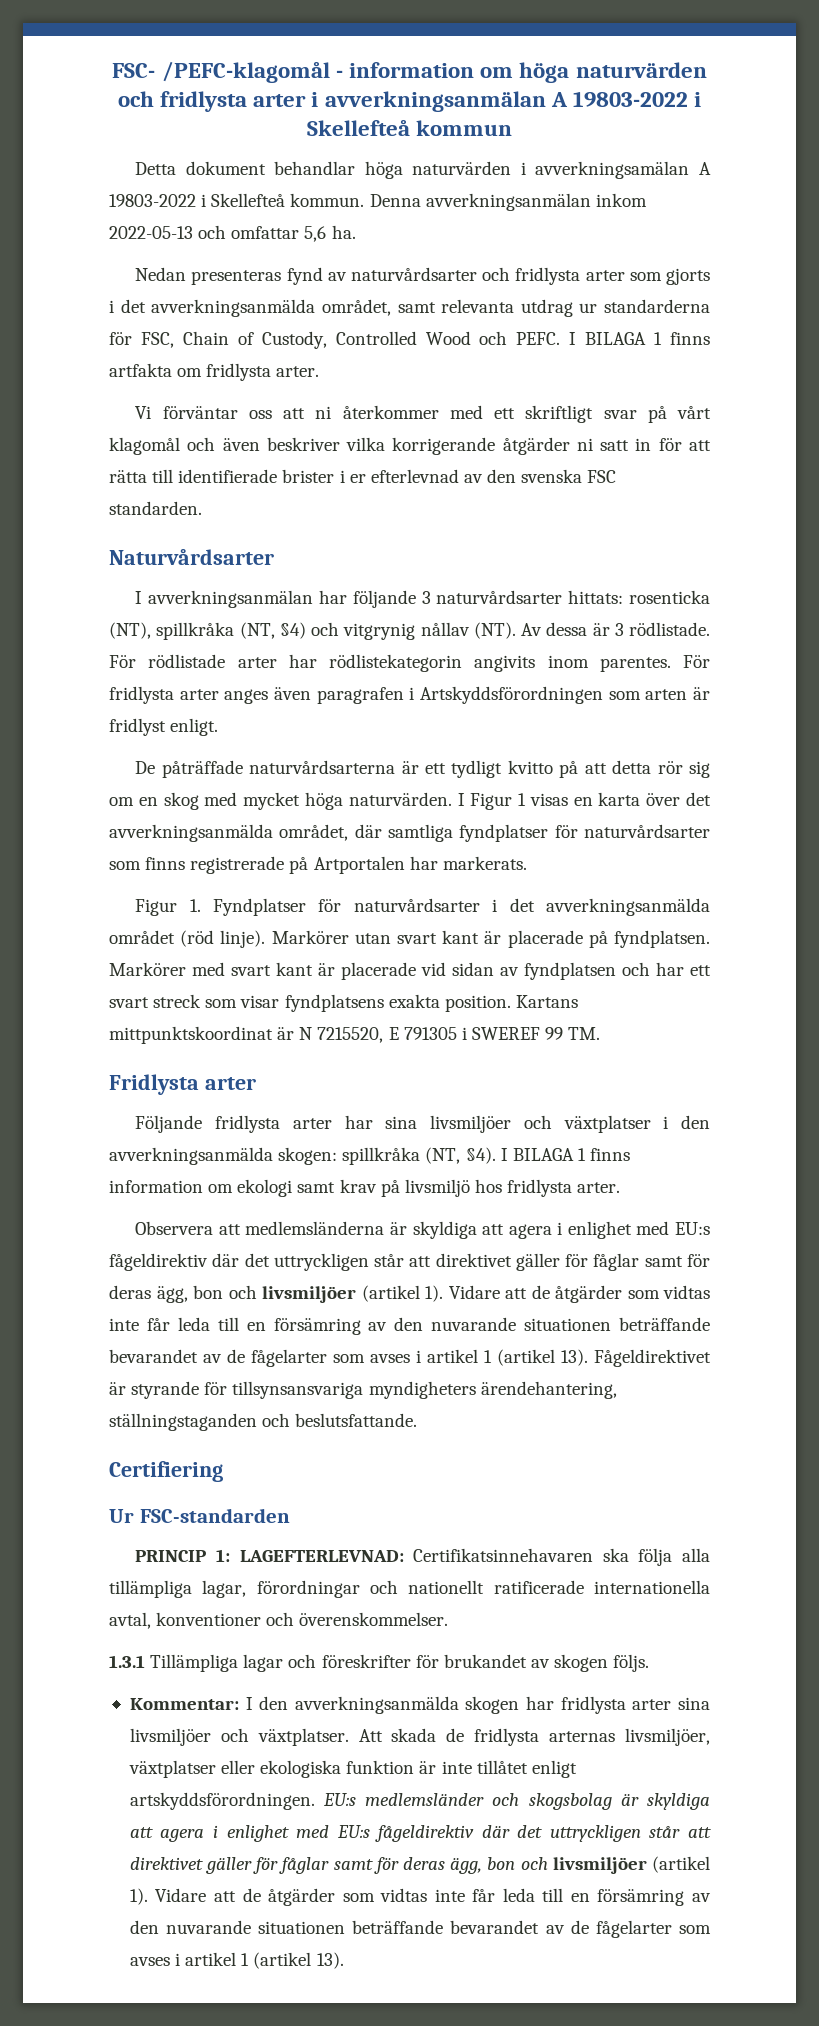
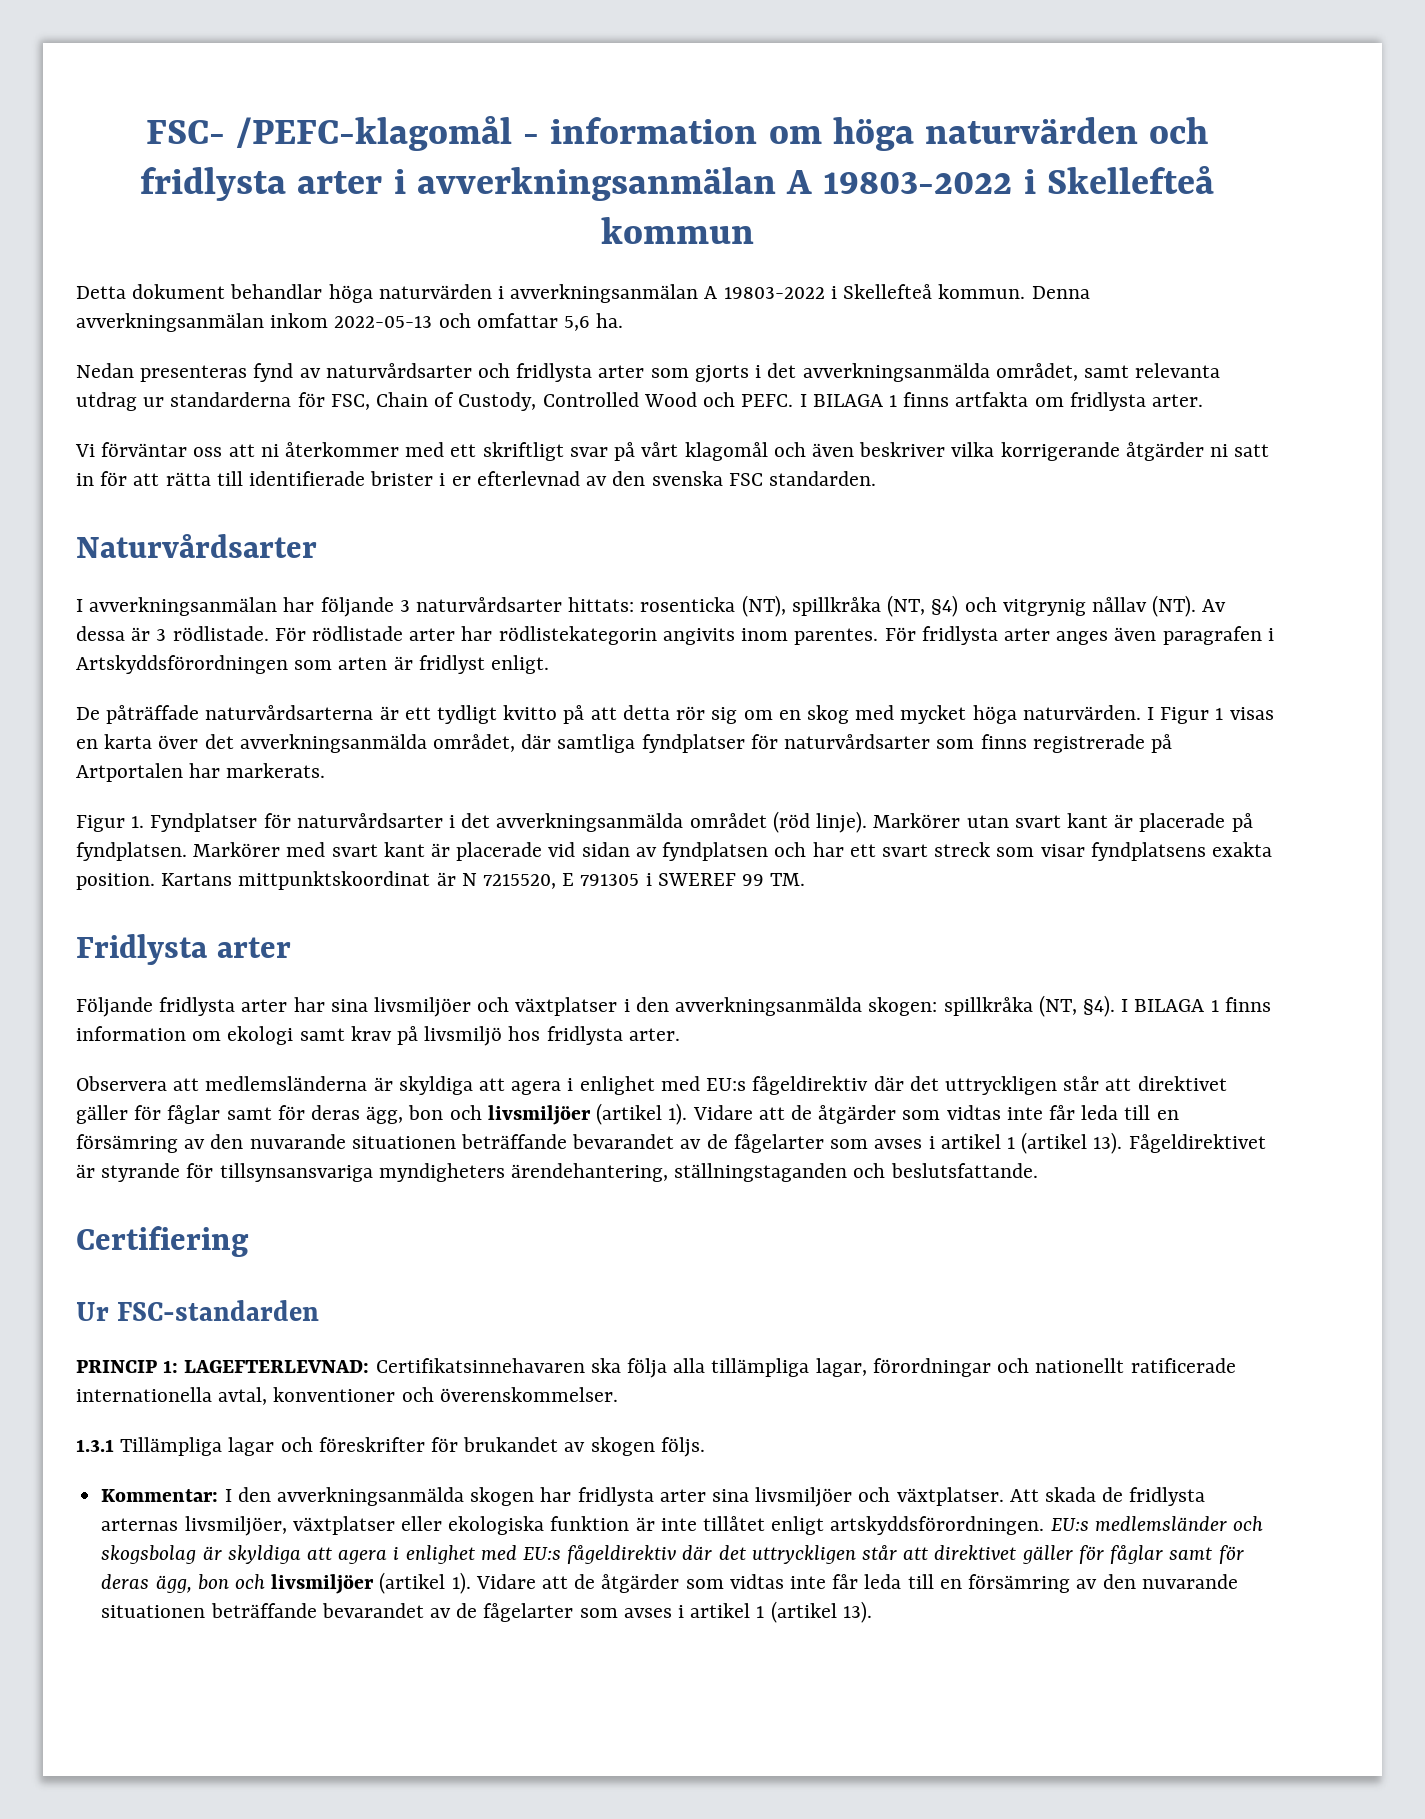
[535,161,690,179] avverkningsamälan -> [510,284,699,303] avverkningsanmälan

